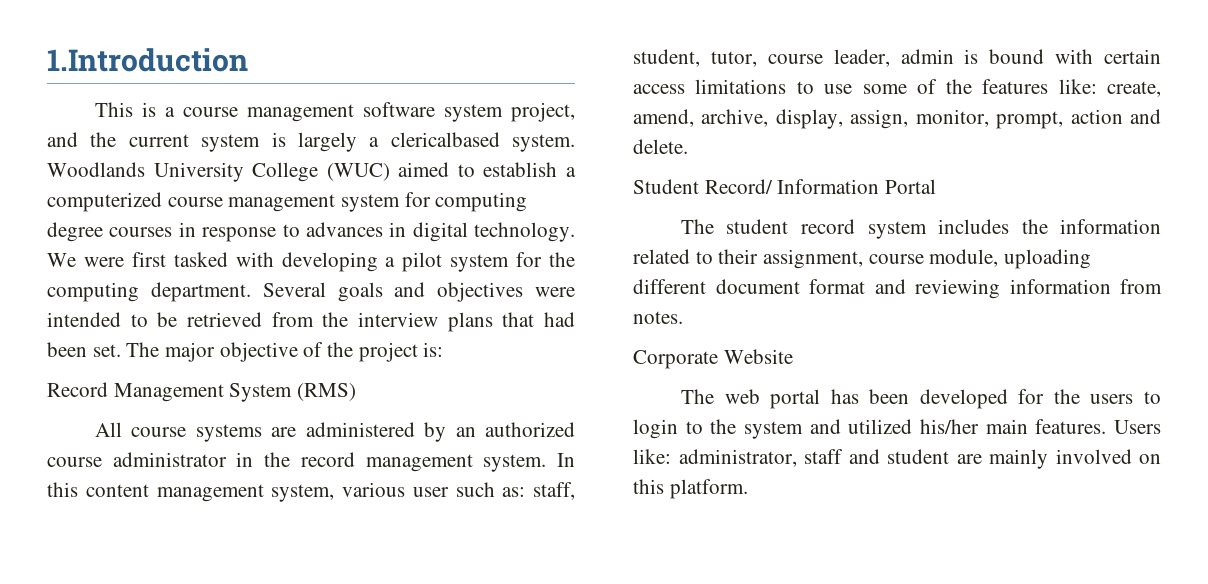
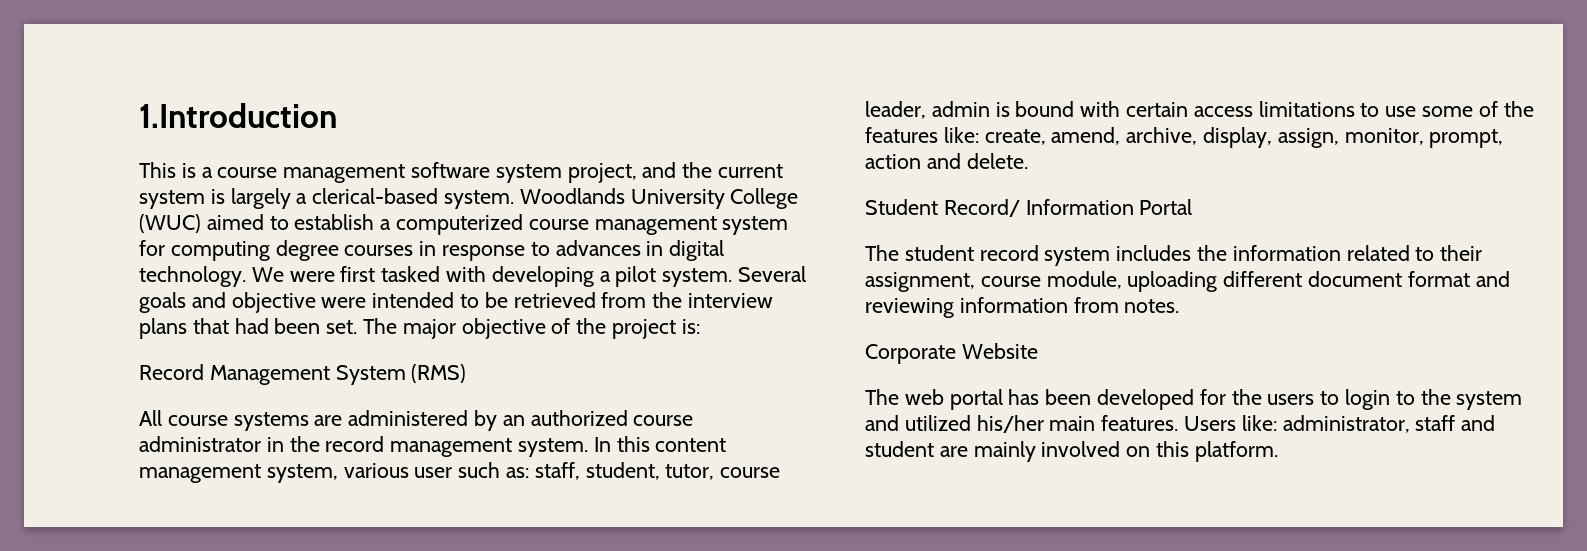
[390,132,500,147] clericalbased -> [312,188,439,204] clerical-based
[450,252,575,272] [47,282,251,302] system for the computing department. -> [662,268,733,287] system.
[437,282,524,302] objectives -> [231,292,316,313] objective

